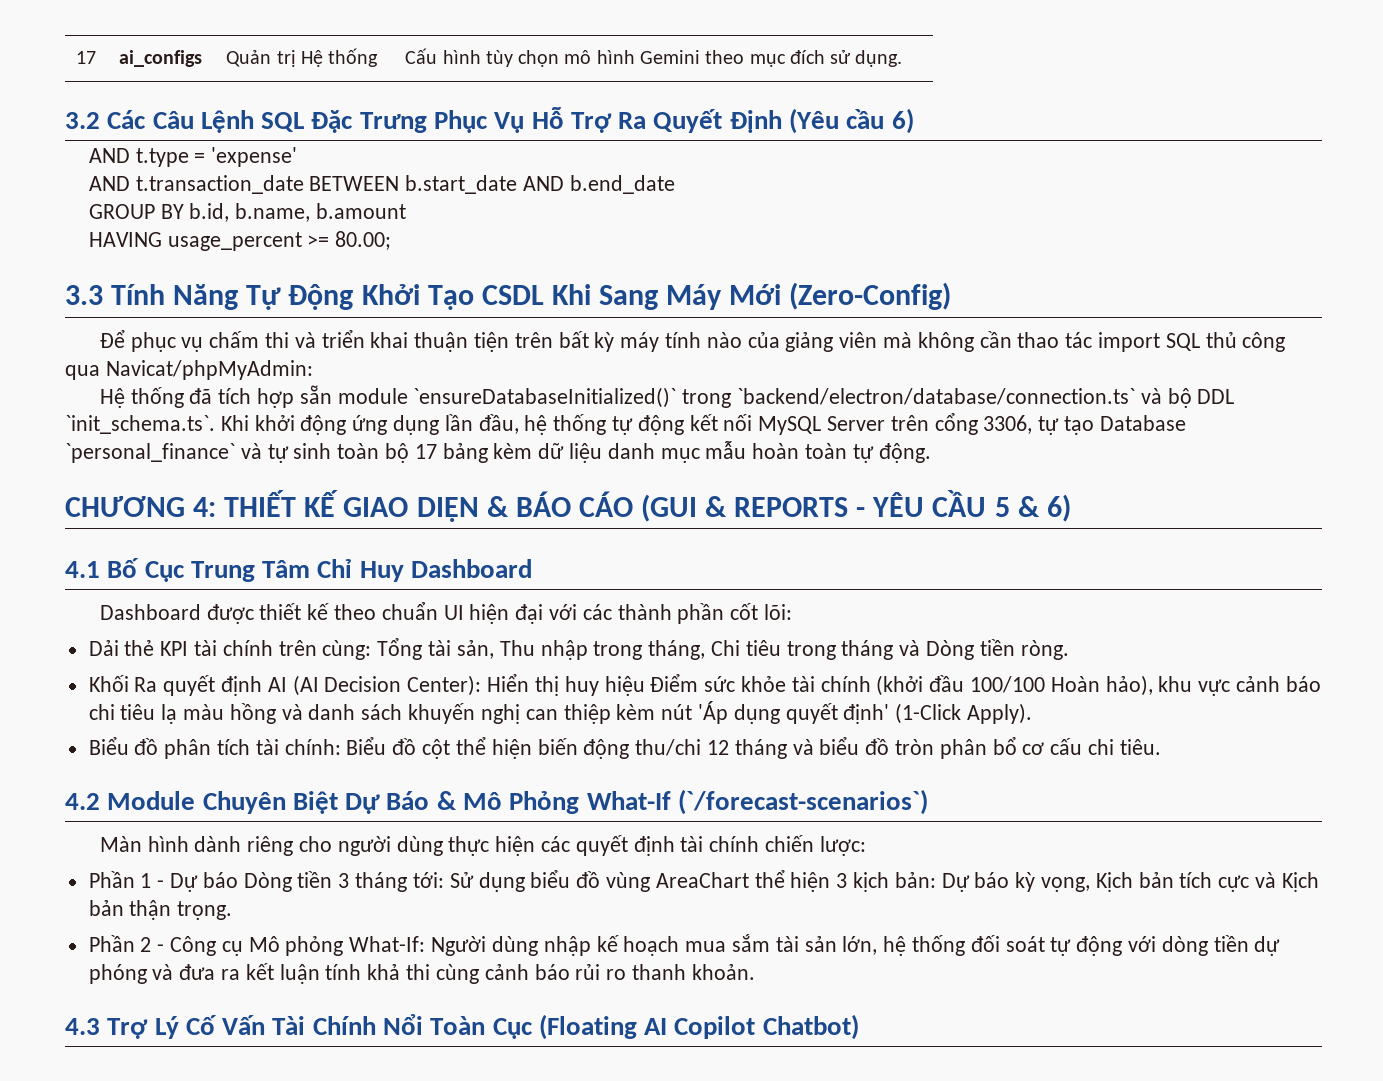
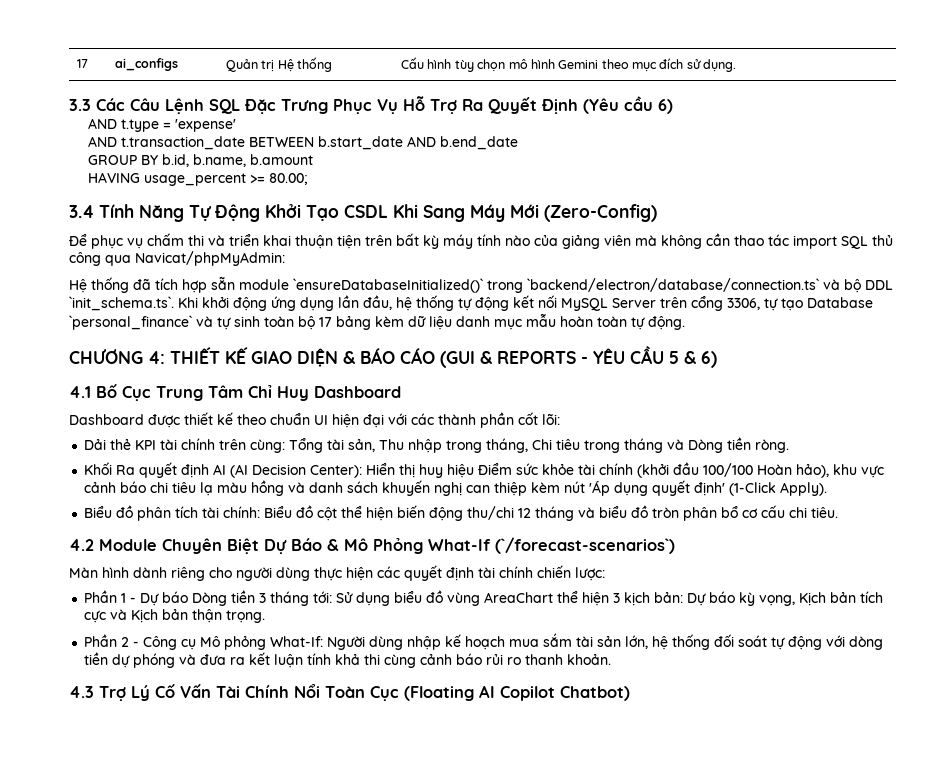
[65,112,100,129] 3.2 -> [69,99,91,111] 3.3
[65,285,103,305] 3.3 -> [69,205,94,218] 3.4

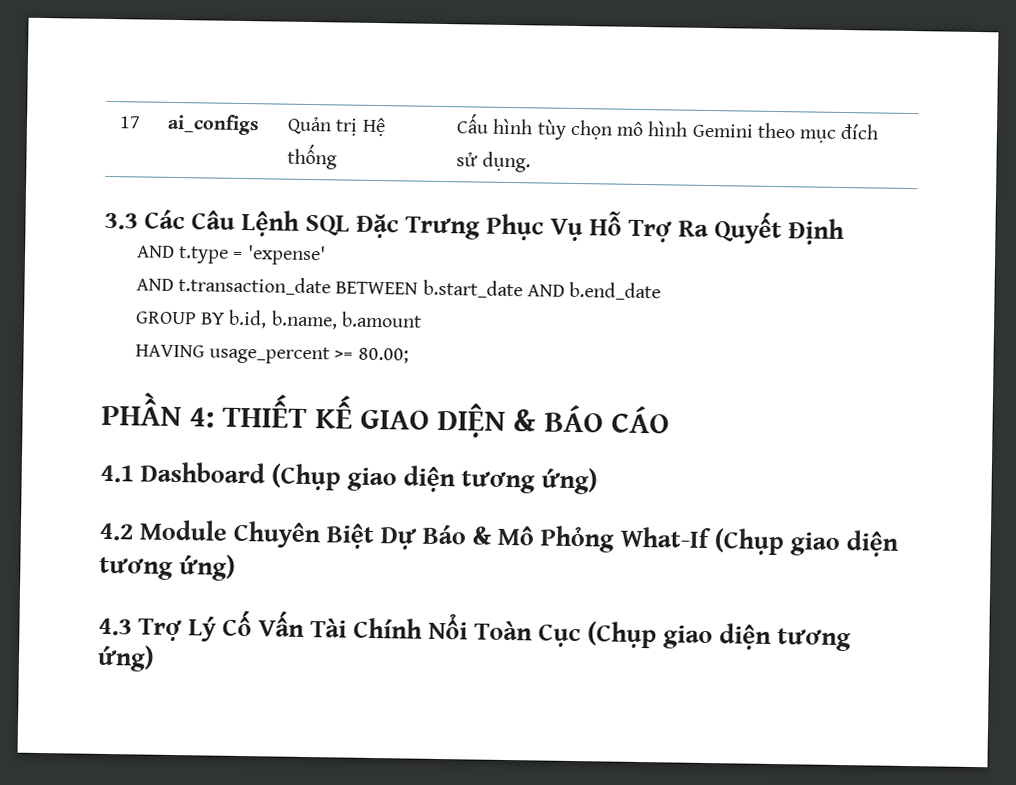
[583,96,673,114] (Yêu cầu 6) -> (846, 232) none
[69,204,657,222] [69,233,893,249] [69,251,285,266] [69,276,893,293] [69,295,873,311] [69,313,685,330] [69,349,143,364] 3.4 Tính Năng Tự Động Khởi Tạo CSDL Khi Sang Máy Mới (Zero-Config) // Để phục vụ chấm thi và triển khai thuận tiện trên bất kỳ máy tính nào của giảng viên mà không cần thao tác import SQL thủ công qua Navicat/phpMyAdmin: // Hệ thống đã tích hợp sẵn module `ensureDatabaseInitialized()` trong `backend/electron/database/connection.ts` và bộ DDL `init_schema.ts`. Khi khởi động ứng dụng lần đầu, hệ thống tự động kết nối MySQL Server trên cổng 3306, tự tạo Database `personal_finance` và tự sinh toàn bộ 17 bảng kèm dữ liệu danh mục mẫu hoàn toàn tự động. // CHƯƠNG -> [101,391,182,427] PHẦN
[440,346,717,368] [69,384,401,401] [69,412,560,428] [84,437,790,453] [84,462,885,478] [84,480,828,496] [84,505,839,521] (GUI & REPORTS - YÊU CẦU 5 & 6) // 4.1 Bố Cục Trung Tâm Chỉ Huy Dashboard // Dashboard được thiết kế theo chuẩn UI hiện đại với các thành phần cốt lõi: // Dải thẻ KPI tài chính trên cùng: Tổng tài sản, Thu nhập trong tháng, Chi tiêu trong tháng và Dòng tiền ròng. // Khối Ra quyết định AI (AI Decision Center): Hiển thị huy hiệu Điểm sức khỏe tài chính (khởi đầu 100/100 Hoàn hảo), khu vực cảnh báo chi tiêu lạ màu hồng và danh sách khuyến nghị can thiệp kèm nút 'Áp dụng quyết định' (1-Click Apply). // Biểu đồ phân tích tài chính: Biểu đồ cột thể hiện biến động thu/chi 12 tháng và biểu đồ tròn phân bổ cơ cấu chi tiêu. -> [100,461,599,495] // 4.1 Dashboard (Chụp giao diện tương ứng)
[495,537,675,554] [69,565,605,581] [84,590,884,606] [84,608,266,623] [84,633,884,650] [84,652,612,668] (`/forecast-scenarios`) // Màn hình dành riêng cho người dùng thực hiện các quyết định tài chính chiến lược: // Phần 1 - Dự báo Dòng tiền 3 tháng tới: Sử dụng biểu đồ vùng AreaChart thể hiện 3 kịch bản: Dự báo kỳ vọng, Kịch bản tích cực và Kịch bản thận trọng. // Phần 2 - Công cụ Mô phỏng What-If: Người dùng nhập kế hoạch mua sắm tài sản lớn, hệ thống đối soát tự động với dòng tiền dự phóng và đưa ra kết luận tính khả thi cùng cảnh báo rủi ro thanh khoản. -> [714,528,900,557] [99,554,237,581] (Chụp giao diện tương ứng)
[404,685,630,701] (Floating AI Copilot Chatbot) -> [587,621,852,652] [97,644,155,672] (Chụp giao diện tương ứng)

